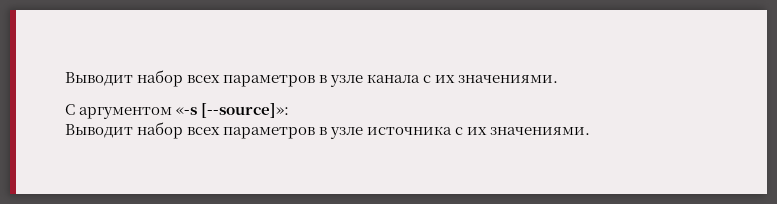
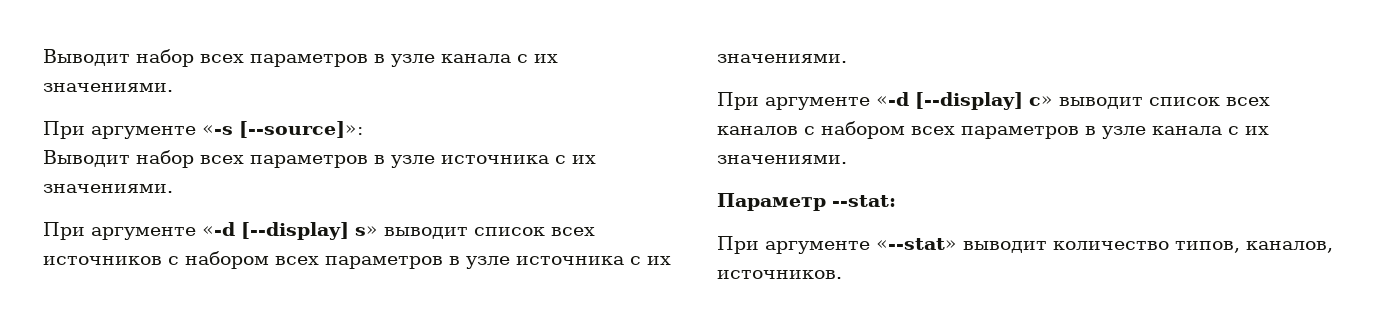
[65,104,173,119] С аргументом -> [43,121,196,139] При аргументе
(591, 131) none -> [43,222,595,240] [43,251,671,269] [717,54,847,63] [717,92,1270,110] [717,121,1269,139] [717,155,847,164] [717,193,896,211] [717,236,1333,254] [717,270,842,279] // При аргументе «-d [--display] s» выводит список всех источников с набором всех параметров в узле источника с их значениями. // При аргументе «-d [--display] с» выводит список всех каналов с набором всех параметров в узле канала с их значениями. // Параметр --stat: // При аргументе «--stat» выводит количество типов, каналов, источников.

